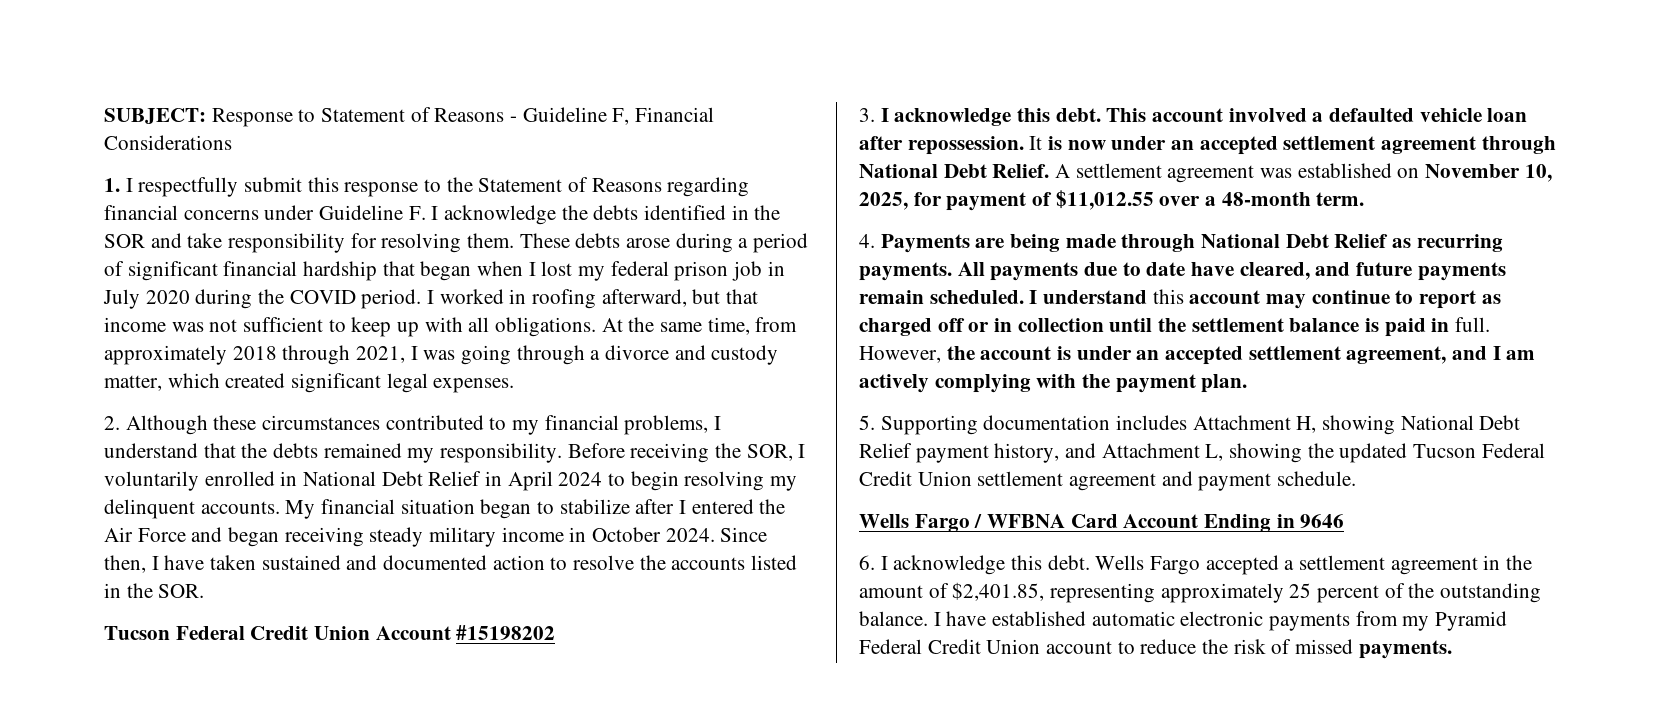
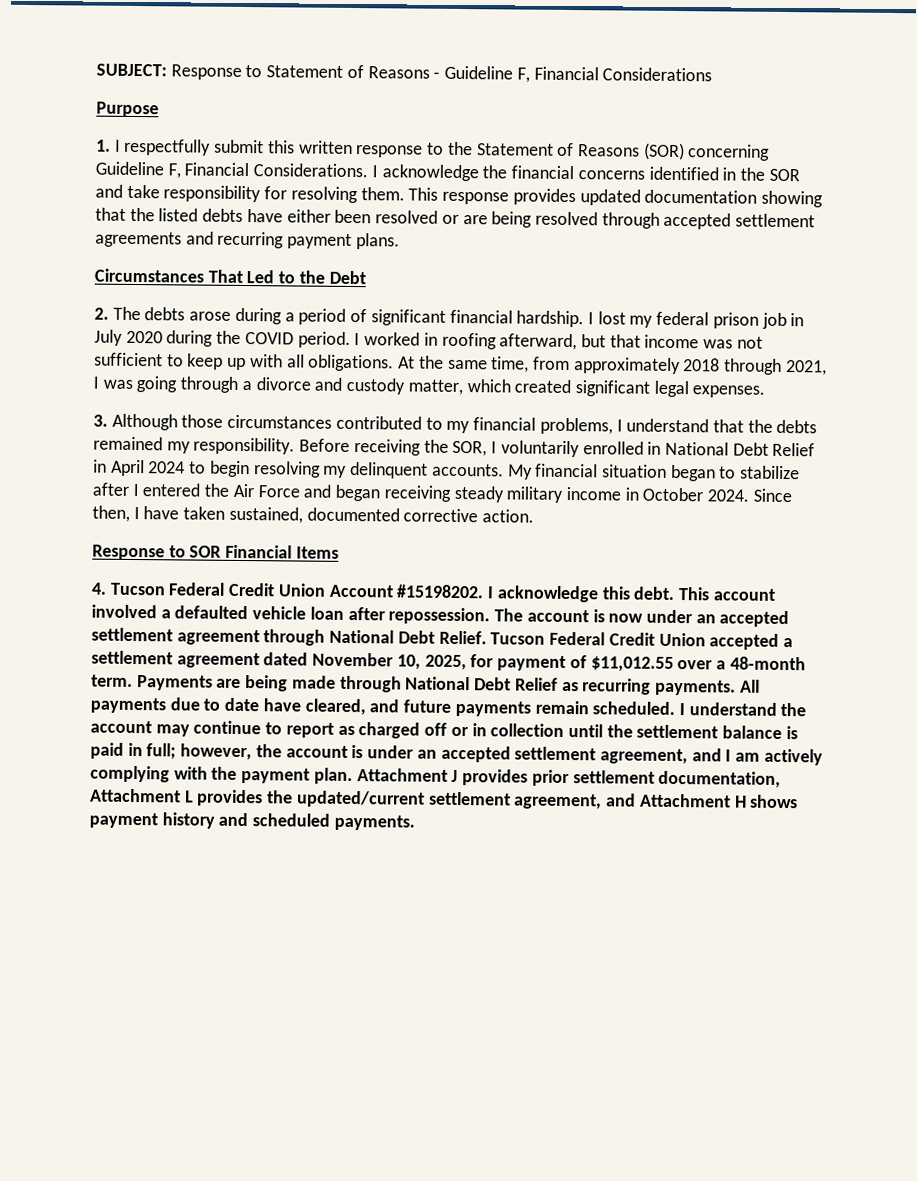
(232, 142) none -> [96,101,159,118] // Purpose
(339, 184) none -> [298,140,353,154] written
[667,177,750,197] [104,205,426,220] regarding financial concerns under Guideline F. -> [642,142,771,161] [95,161,369,179] (SOR) concerning Guideline F, Financial Considerations.
[593,205,639,220] debts -> [511,165,645,180] financial concerns
[519,233,570,248] These -> [408,187,823,208] [95,207,816,230] [95,231,400,250] [94,268,366,285] [94,306,141,321] This response provides updated documentation showing that the listed debts have either been resolved or are being resolved through accepted settlement agreements and recurring payment plans. // Circumstances That Led to the Debt // 2. The
[303,261,524,281] hardship that began when -> [516,310,585,328] hardship.
[104,415,257,435] 2. Although these -> [93,413,224,431] 3. Although those
[261,555,798,570] [104,583,205,598] sustained and documented action to resolve the accounts listed in the SOR. // -> [228,506,535,524] [92,544,339,561] [91,582,107,595] sustained, documented corrective action. // Response to SOR Financial Items // 4.
[456,625,556,640] [859,108,875,122] #15198202 // 3. -> [396,584,485,599] #15198202.
[1029,136,1043,150] It -> [494,608,589,623] The account
[1055,163,1420,183] A settlement agreement was established on -> [490,631,793,650] [91,650,309,669] Tucson Federal Credit Union accepted a settlement agreement dated
[859,234,875,248] // 4. -> (133, 680) none
[1152,289,1184,304] this -> [780,702,807,717] the
[1455,317,1491,332] [859,346,941,363] full. However, -> [146,743,253,761] full; however,
[859,415,1521,435] [859,443,1545,463] [859,471,1357,491] [859,514,1345,532] [859,555,1533,575] [859,582,1542,603] [859,611,1508,631] [859,639,1354,654] // 5. Supporting documentation includes Attachment H, showing National Debt Relief payment history, and Attachment L, showing the updated Tucson Federal Credit Union settlement agreement and payment schedule. // Wells Fargo / WFBNA Card Account Ending in 9646 // 6. I acknowledge this debt. Wells Fargo accepted a settlement agreement in the amount of $2,401.85, representing approximately 25 percent of the outstanding balance. I have established automatic electronic payments from my Pyramid Federal Credit Union account to reduce the risk of missed -> [356,768,782,788] [90,788,799,810] [89,812,331,829] Attachment J provides prior settlement documentation, Attachment L provides the updated/current settlement agreement, and Attachment H shows payment history and scheduled

